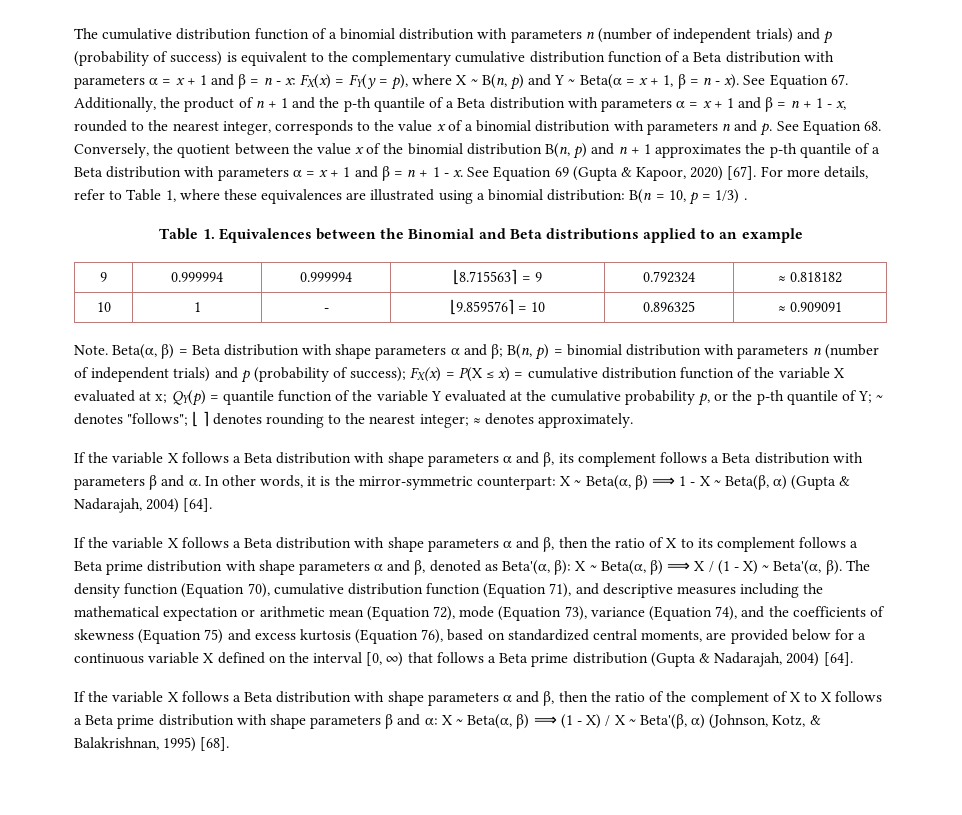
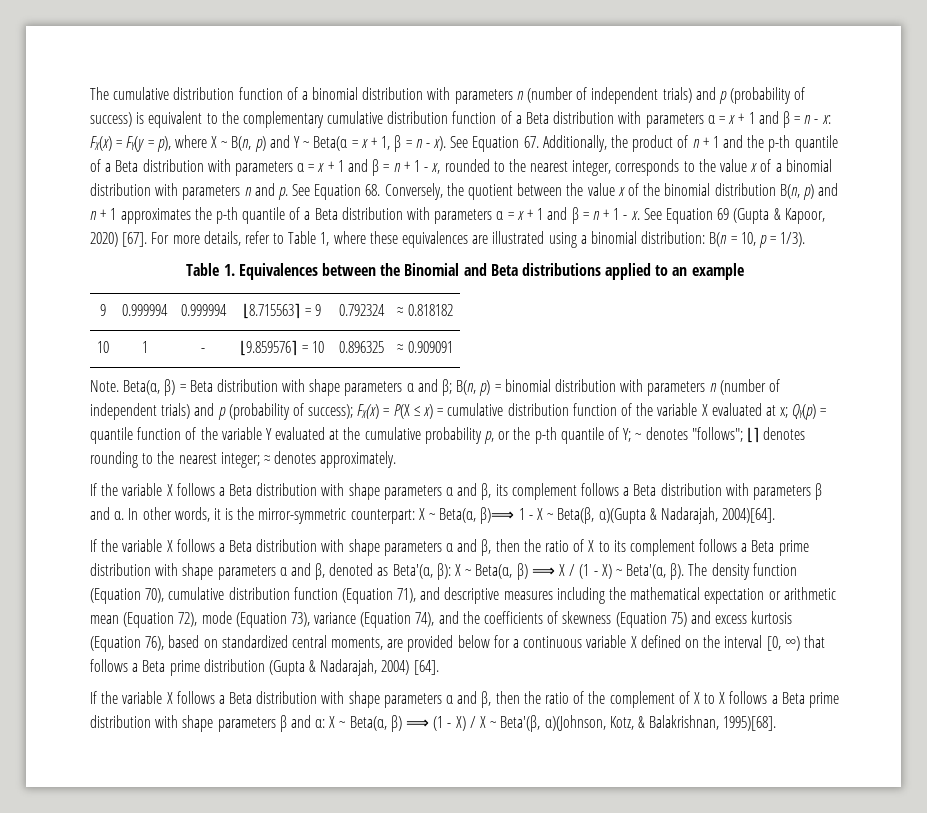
[715,189,747,204] 1/3) . -> [780,232,806,247] 1/3).
[192,411,209,427] ⌊ ⌉ -> [746,427,759,443] ⌊⌉
[634,475,675,490] β) ⟹ -> [480,507,515,524] β)⟹
[773,475,851,490] [74,498,213,513] α) (Gupta & Nadarajah, 2004) [64]. -> [598,507,776,524] α)(Gupta & Nadarajah, 2004)[64].
[691,714,769,729] α) (Johnson, -> [544,715,606,731] α)(Johnson,
[163,737,230,752] 1995) [68]. -> [723,716,777,731] 1995)[68].

